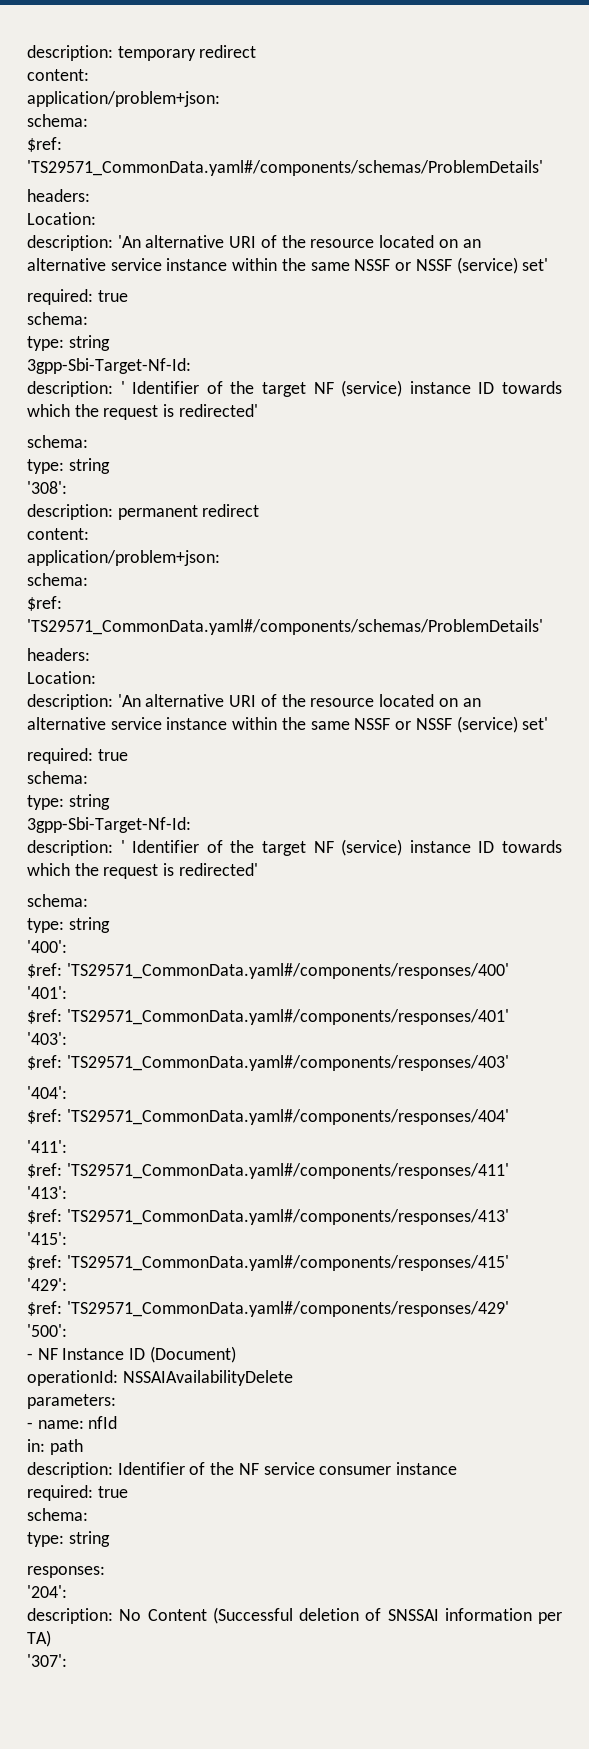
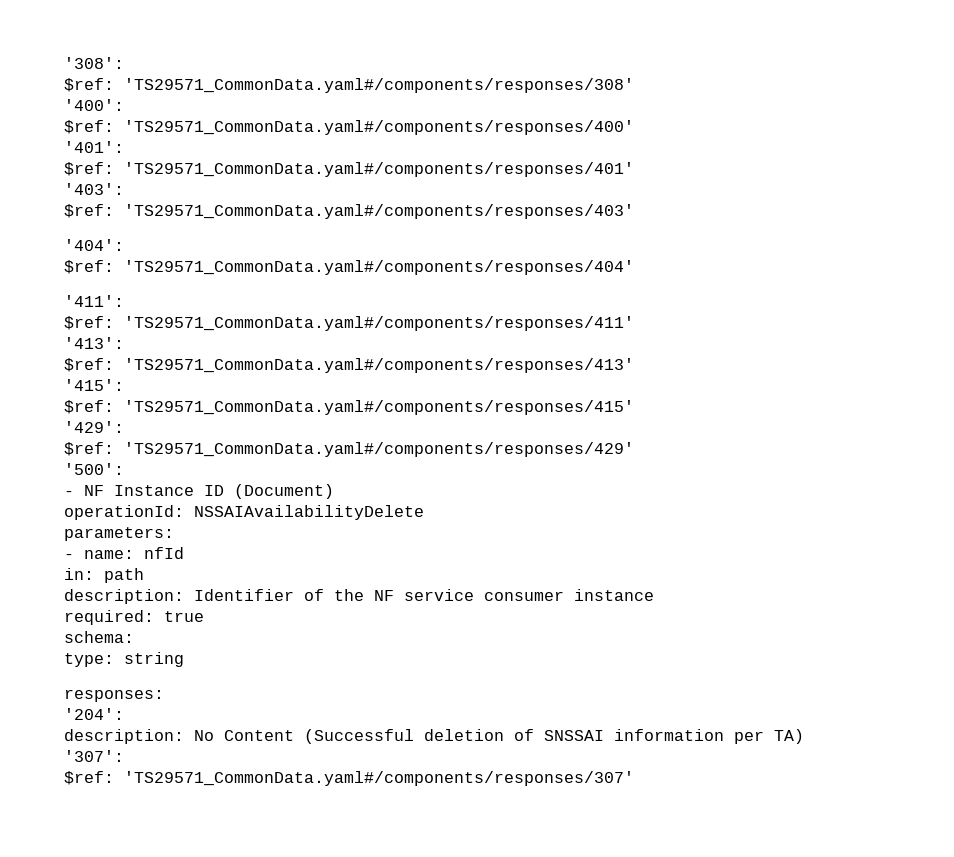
[27,45,257,61] [27,69,89,81] [27,91,220,107] [27,114,88,127] [27,137,62,152] [27,160,543,176] [27,189,90,202] [27,212,96,225] [27,235,481,251] [27,257,549,274] [27,289,128,305] [27,312,88,325] [27,335,110,351] [27,358,191,374] [27,380,563,397] [27,404,258,420] [27,435,88,448] [27,458,110,474] [27,481,67,494] [27,504,260,520] [27,528,89,540] [27,550,220,566] [27,573,88,586] [27,596,62,611] [27,619,543,635] [27,648,90,661] [27,671,96,684] [27,694,481,710] [27,716,549,733] [27,748,128,764] [27,771,88,784] [27,794,110,810] [27,817,191,833] [27,839,563,856] [27,863,258,879] [27,894,88,907] [27,917,110,933] description: temporary redirect // content: // application/problem+json: // schema: // $ref: 'TS29571_CommonData.yaml#/components/schemas/ProblemDetails' // headers: // Location: // description: 'An alternative URI of the resource located on an alternative service instance within the same NSSF or NSSF (service) set' // required: true // schema: // type: string // 3gpp-Sbi-Target-Nf-Id: // description: ' Identifier of the target NF (service) instance ID towards which the request is redirected' // schema: // type: string // '308': // description: permanent redirect // content: // application/problem+json: // schema: // $ref: 'TS29571_CommonData.yaml#/components/schemas/ProblemDetails' // headers: // Location: // description: 'An alternative URI of the resource located on an alternative service instance within the same NSSF or NSSF (service) set' // required: true // schema: // type: string // 3gpp-Sbi-Target-Nf-Id: // description: ' Identifier of the target NF (service) instance ID towards which the request is redirected' // schema: // type: string -> [64,57,124,69] [64,78,634,93] '308': // $ref: 'TS29571_CommonData.yaml#/components/responses/308'
(67, 1660) none -> [64,771,634,786] // $ref: 'TS29571_CommonData.yaml#/components/responses/307'

